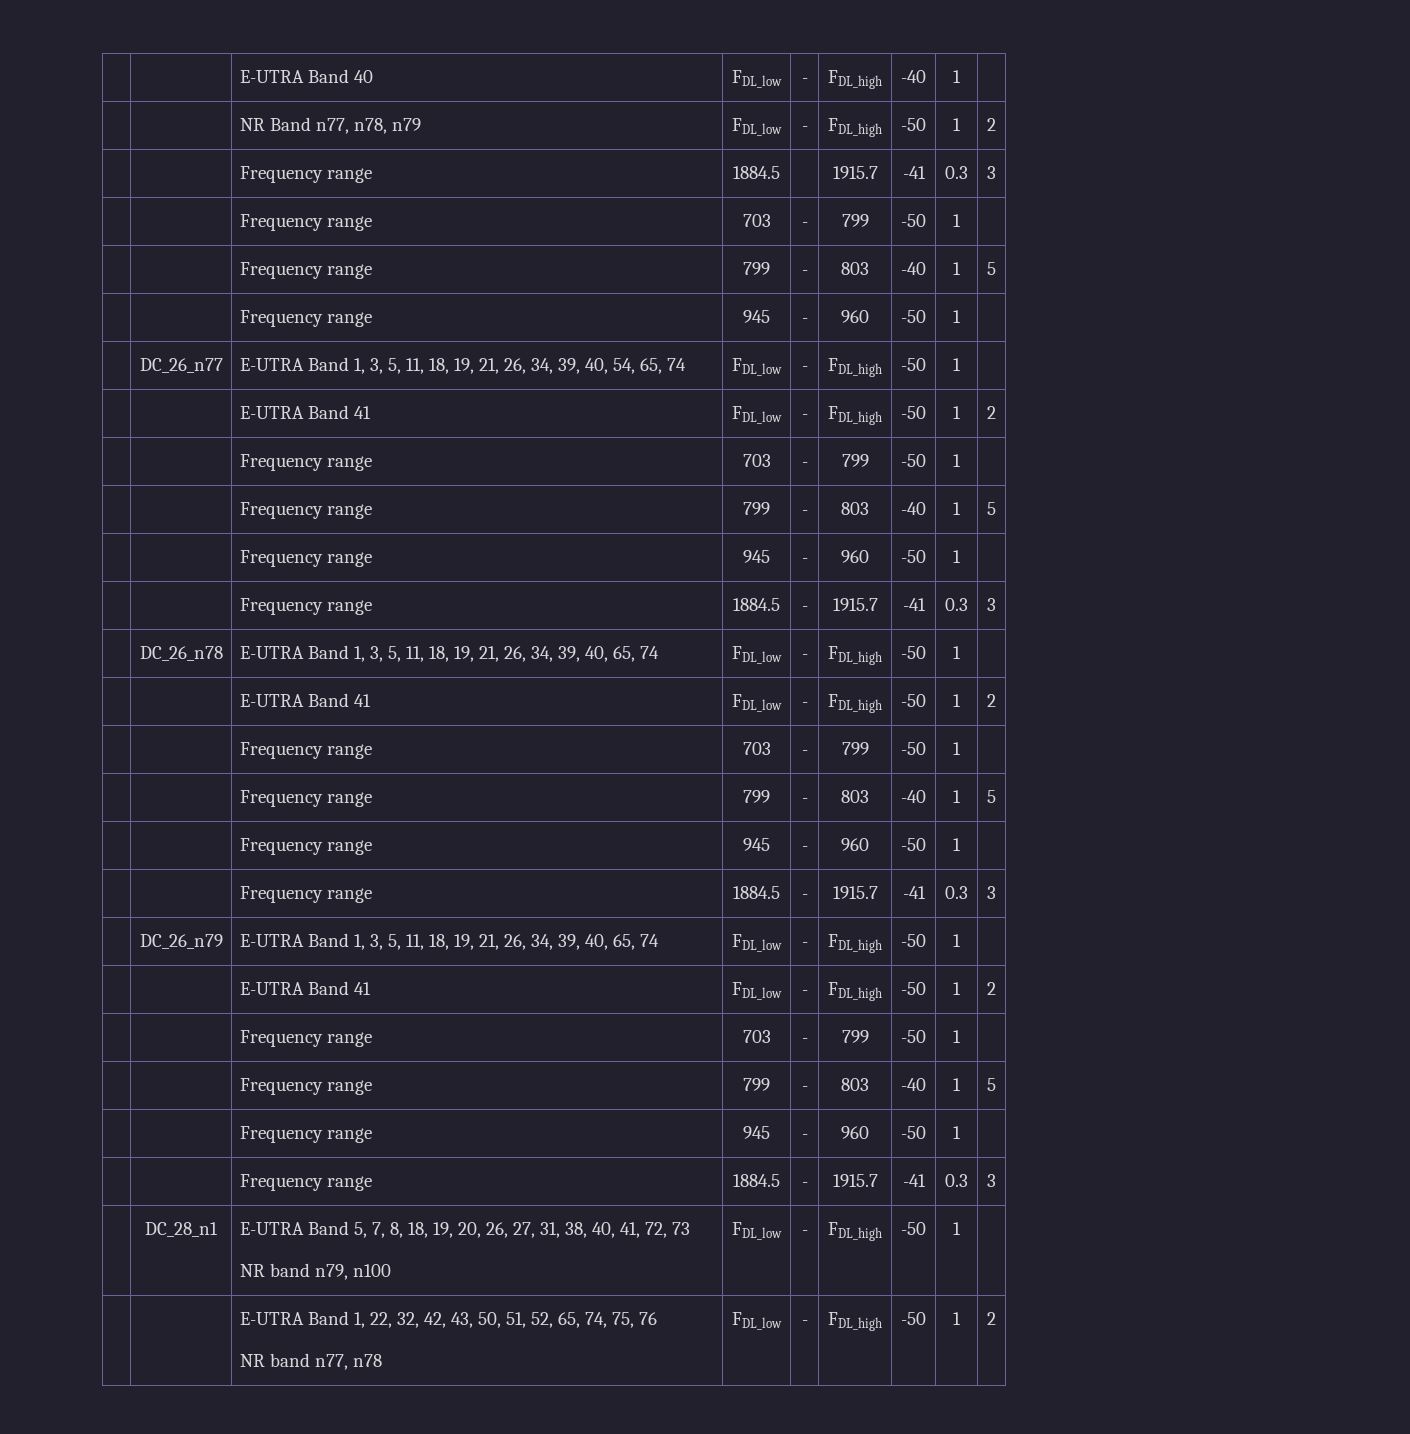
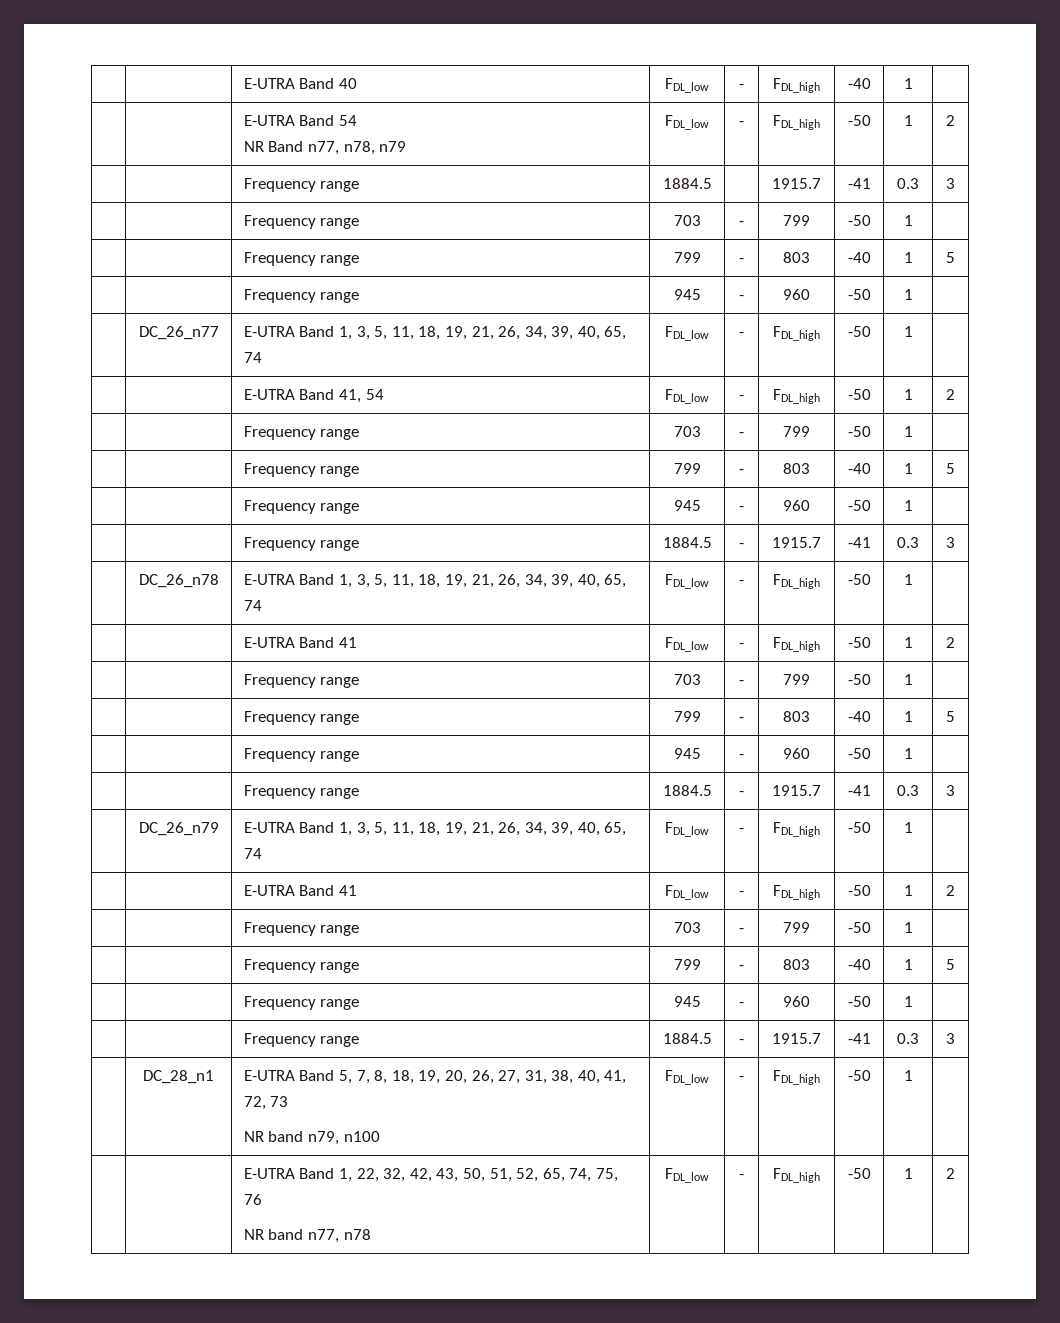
(961, 76) none -> [243,115,357,126] E-UTRA Band 54 //
[612,358,686,374] [732,358,782,376] [801,366,808,371] [828,358,882,377] [901,358,926,371] [953,358,961,371] [239,405,371,419] 54, 65, 74 | FDL_low | - | FDL_high | -50 | 1 | // | | E-UTRA Band 41 -> [604,326,627,340] [243,352,262,363] [665,326,709,341] [739,332,744,337] [773,326,820,341] [847,326,871,337] [903,326,913,337] [243,389,384,403] 65, 74 | FDL_low | - | FDL_high | -50 | 1 | // | | E-UTRA Band 41, 54

